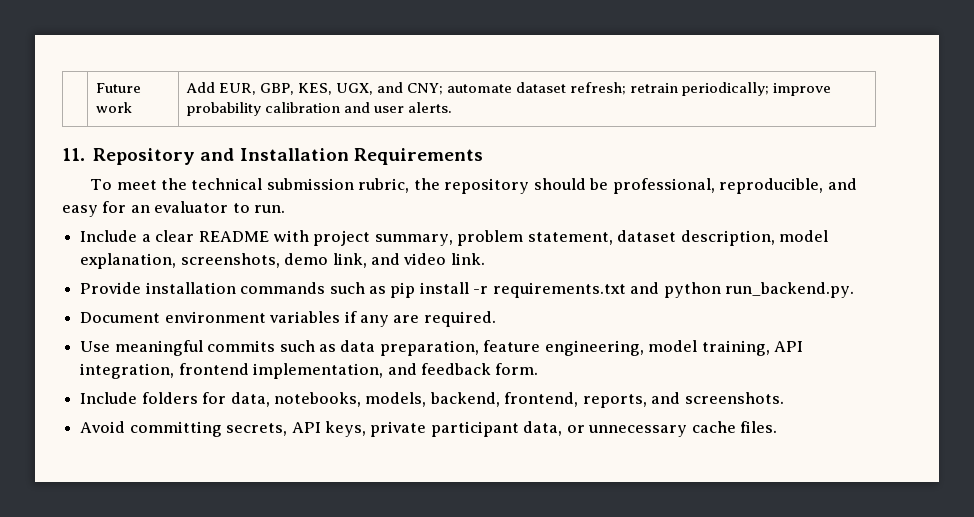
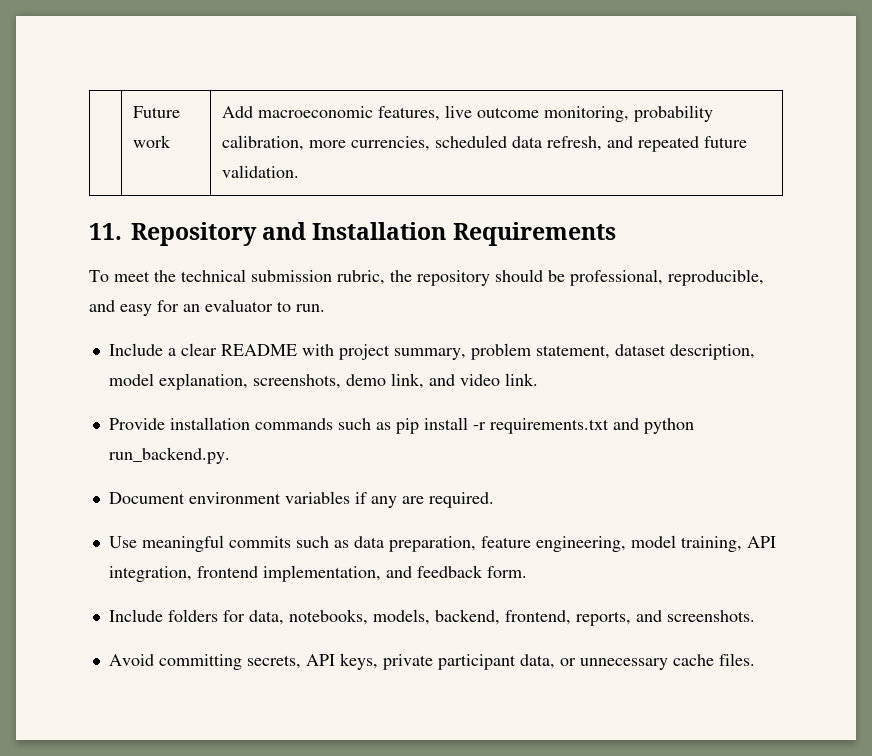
[218,82,832,96] [186,102,452,116] EUR, GBP, KES, UGX, and CNY; automate dataset refresh; retrain periodically; improve probability calibration and user alerts. -> [257,105,713,122] [221,135,747,152] [221,165,299,178] macroeconomic features, live outcome monitoring, probability calibration, more currencies, scheduled data refresh, and repeated future validation.

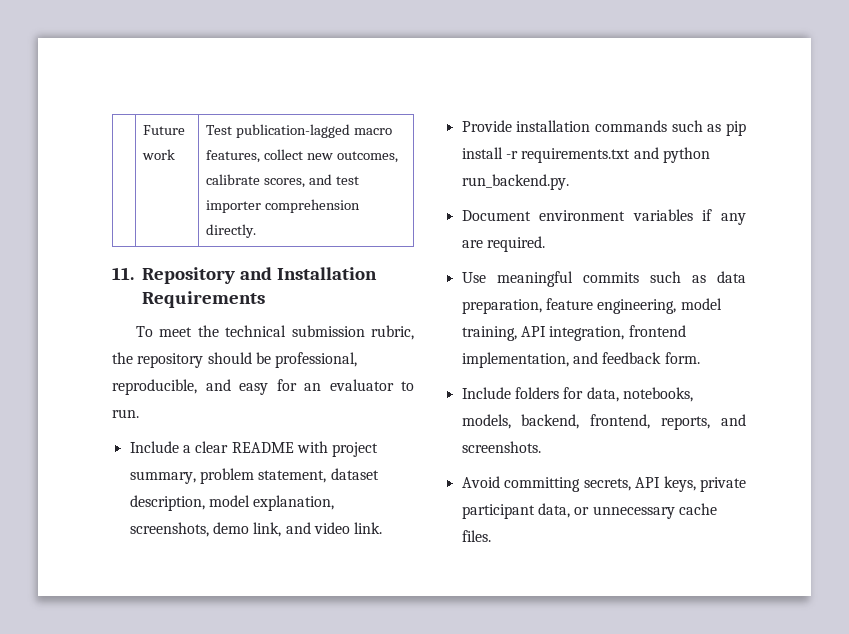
[221,105,713,122] [221,135,747,152] [221,165,299,178] Add macroeconomic features, live outcome monitoring, probability calibration, more currencies, scheduled data refresh, and repeated future validation. -> [205,124,392,138] [205,149,398,163] [205,174,359,188] [205,199,360,213] [205,224,256,238] Test publication-lagged macro features, collect new outcomes, calibrate scores, and test importer comprehension directly.

